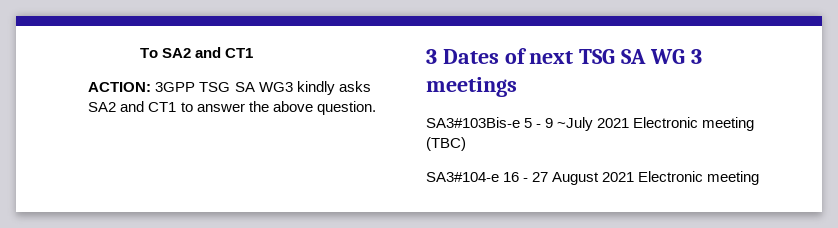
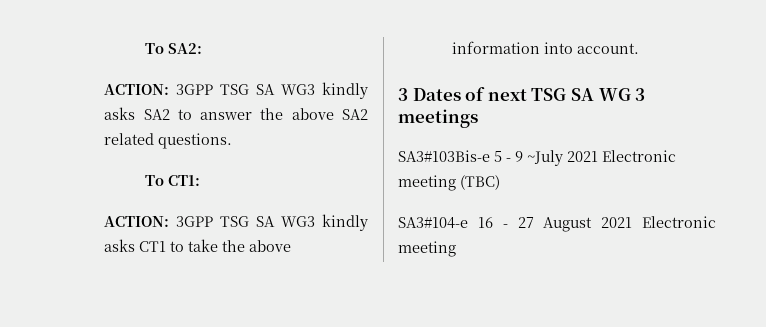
[140,47,254,58] To SA2 and CT1 -> [145,43,203,54] To SA2:
[120,101,177,112] and CT1 -> (170, 114) none
[316,101,376,115] question. -> [342,109,369,120] [104,133,233,149] [145,175,201,186] [104,214,369,231] [104,239,292,252] [452,41,640,54] SA2 related questions. // To CT1: // ACTION: 3GPP TSG SA WG3 kindly asks CT1 to take the above information into account.

